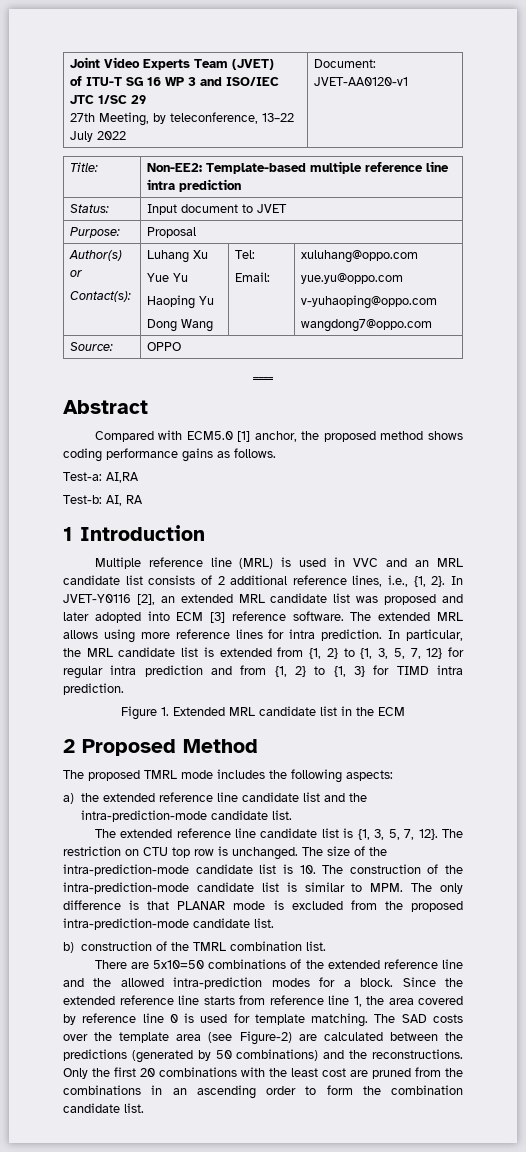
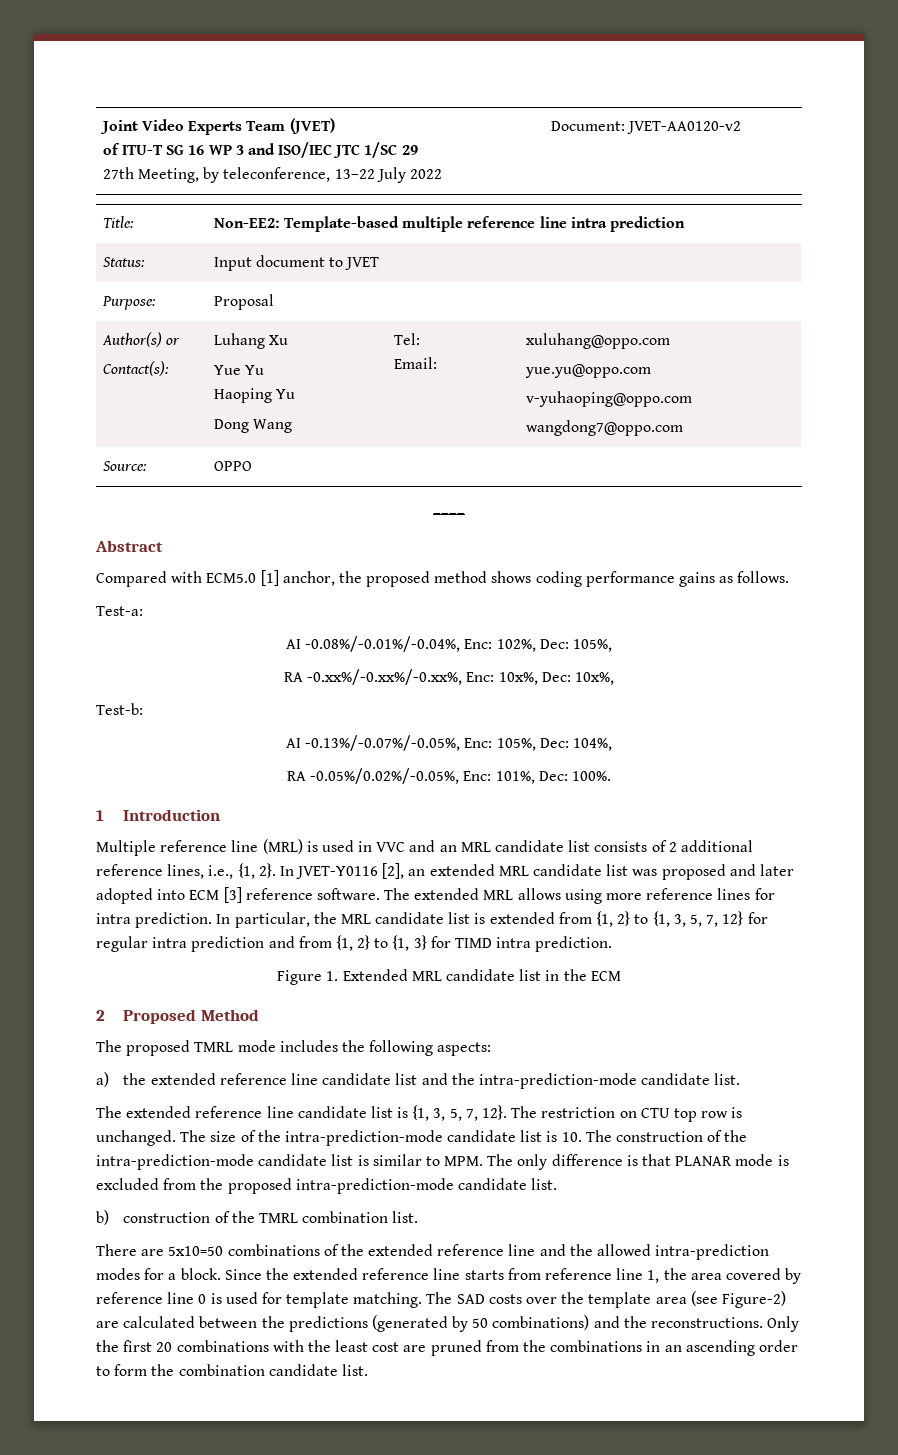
[313,77,408,86] JVET-AA0120-v1 -> [626,121,741,134] JVET-AA0120-v2
[106,472,139,483] [63,495,143,506] AI,RA // Test-b: AI, RA -> [286,636,612,652] [284,669,614,685] [96,703,143,715] [286,735,612,751] [287,768,611,784] // AI -0.08%/-0.01%/-0.04%, Enc: 102%, Dec: 105%, // RA -0.xx%/-0.xx%/-0.xx%, Enc: 10x%, Dec: 10x%, // Test-b: // AI -0.13%/-0.07%/-0.05%, Enc: 105%, Dec: 104%, // RA -0.05%/0.02%/-0.05%, Enc: 101%, Dec: 100%.

